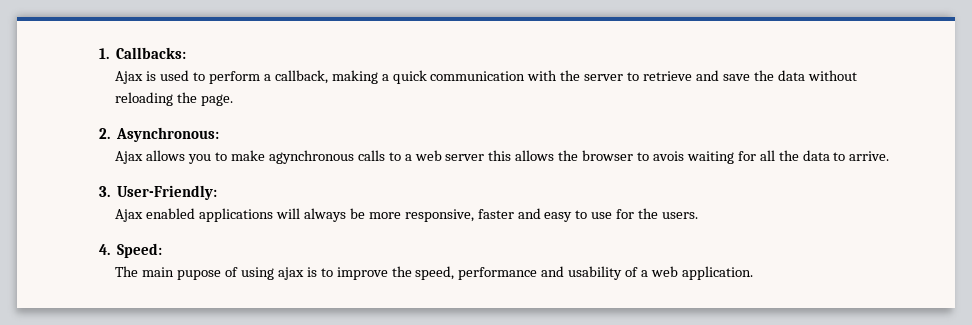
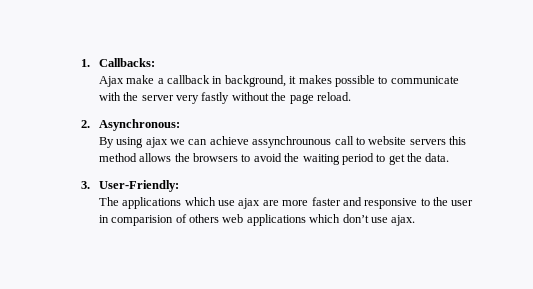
[146,70,857,84] [115,92,234,106] [98,127,219,142] [115,150,890,164] [98,185,217,200] [115,208,699,222] [98,243,162,258] [115,266,753,280] is used to perform a callback, making a quick communication with the server to retrieve and save the data without reloading the page. // 2. Asynchronous: // Ajax allows you to make agynchronous calls to a web server this allows the browser to avois waiting for all the data to arrive. // 3. User-Friendly: // Ajax enabled applications will always be more responsive, faster and easy to use for the users. // 4. Speed: // The main pupose of using ajax is to improve the speed, performance and usability of a web application. -> [126,75,459,87] [98,92,351,104] [80,119,180,131] [98,136,467,148] [98,153,450,165] [80,180,179,192] [98,197,474,209] [98,214,416,226] make a callback in background, it makes possible to communicate with the server very fastly without the page reload. // 2. Asynchronous: // By using ajax we can achieve assynchrounous call to website servers this method allows the browsers to avoid the waiting period to get the data. // 3. User-Friendly: // The applications which use ajax are more faster and responsive to the user in comparision of others web applications which don’t use ajax.

